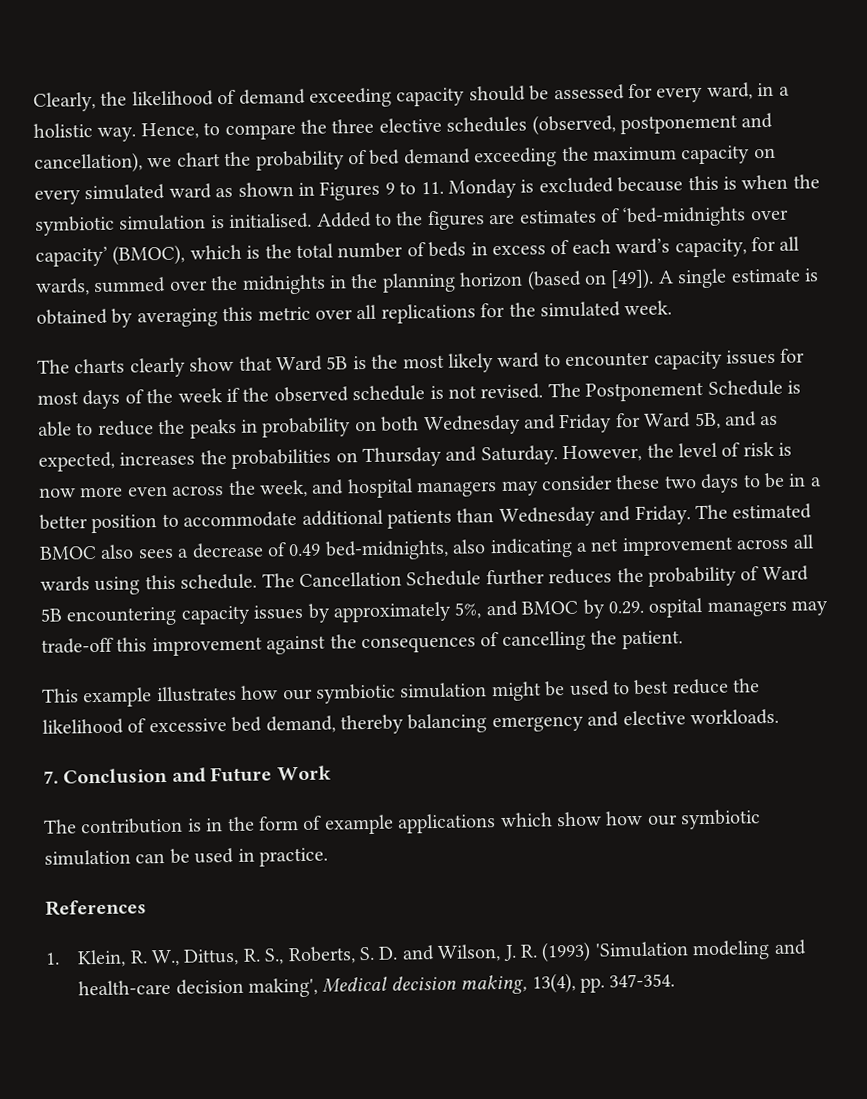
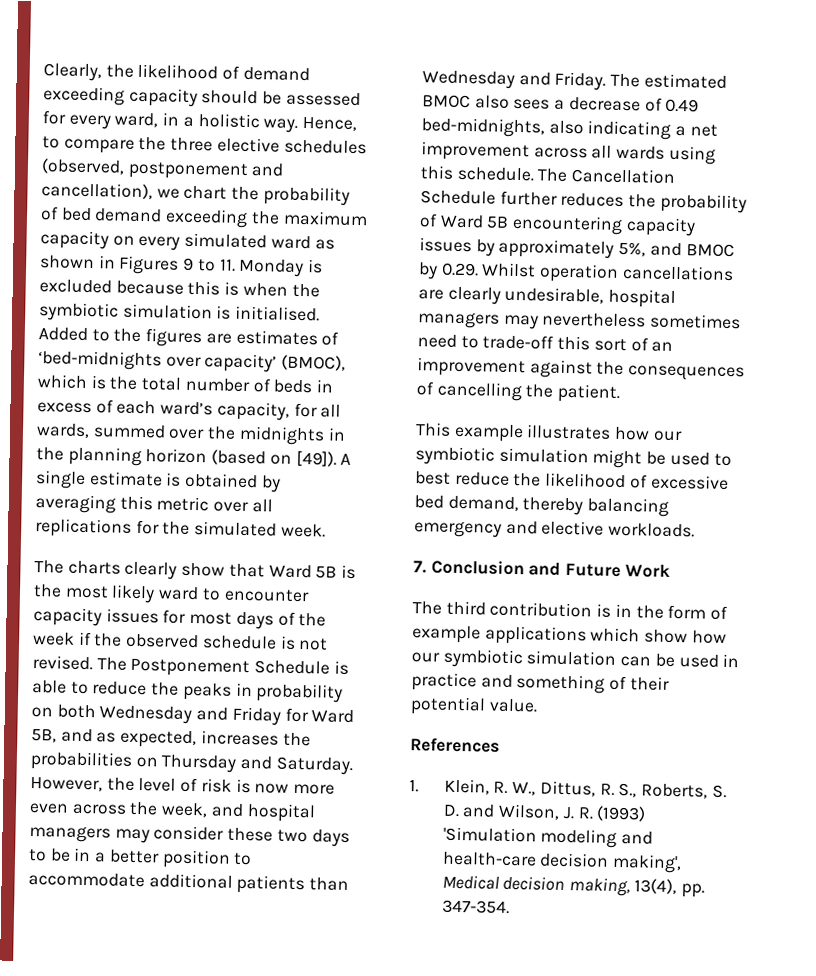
[648,597,830,618] [41,637,148,654] ospital managers may trade-off this -> [481,262,734,283] [418,286,677,308] [418,312,742,330] [417,334,674,352] Whilst operation cancellations are clearly undesirable, hospital managers may nevertheless sometimes need to trade-off this sort of an
(77, 826) none -> [445,600,486,616] third
[259,847,328,867] practice. -> [411,672,670,694] [410,696,538,716] practice and something of their potential value.

